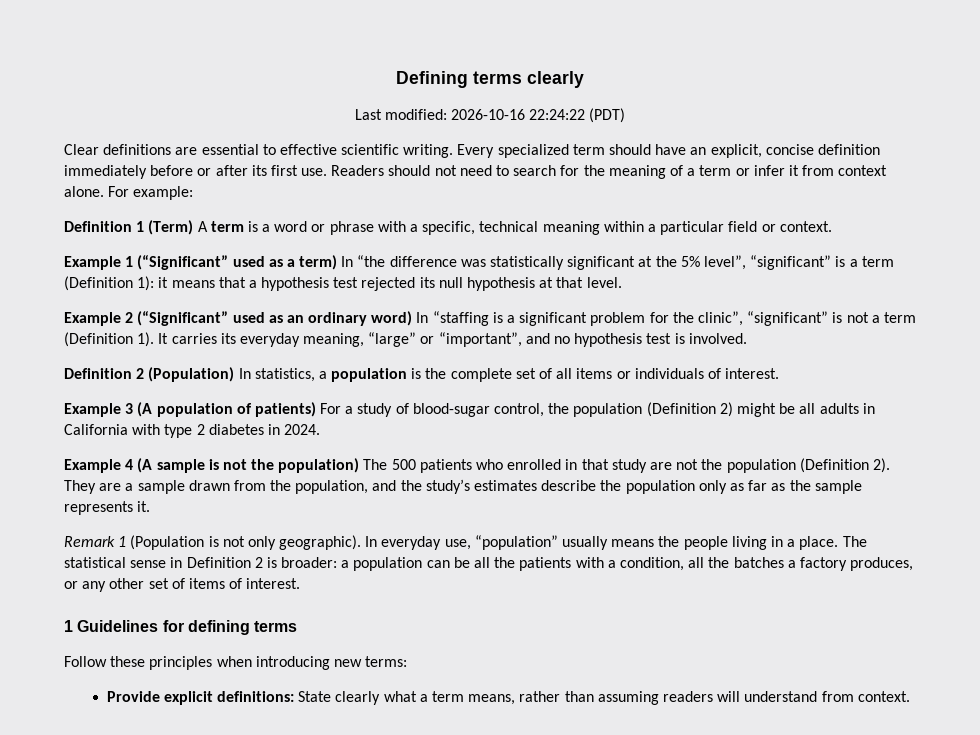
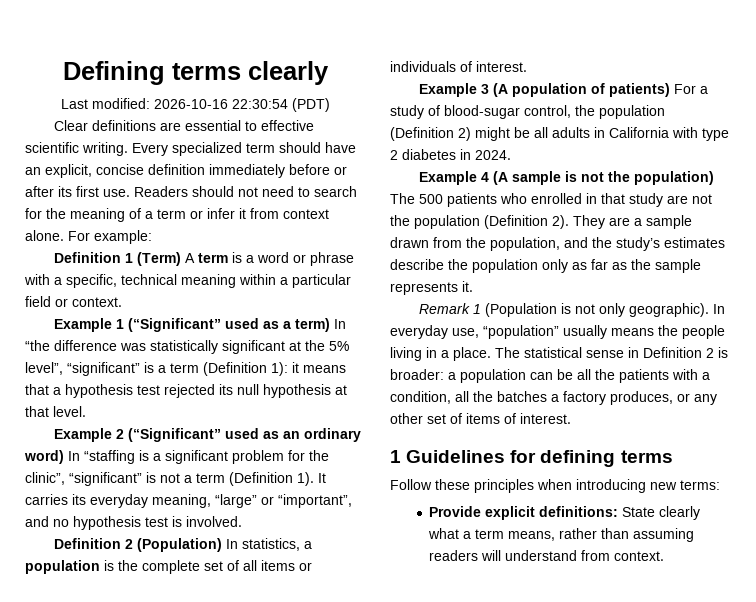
[529,109,586,120] 22:24:22 -> [232,99,288,109] 22:30:54

